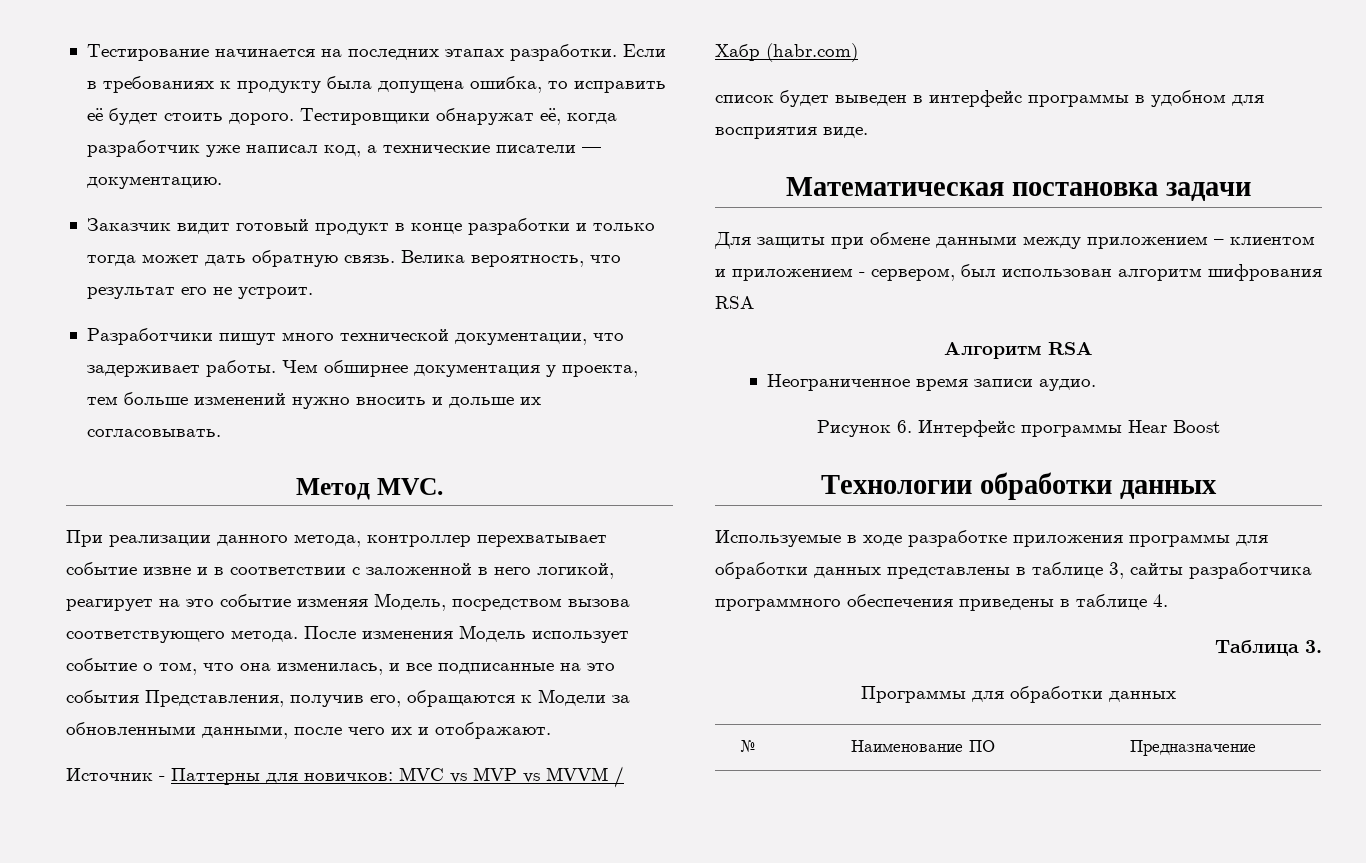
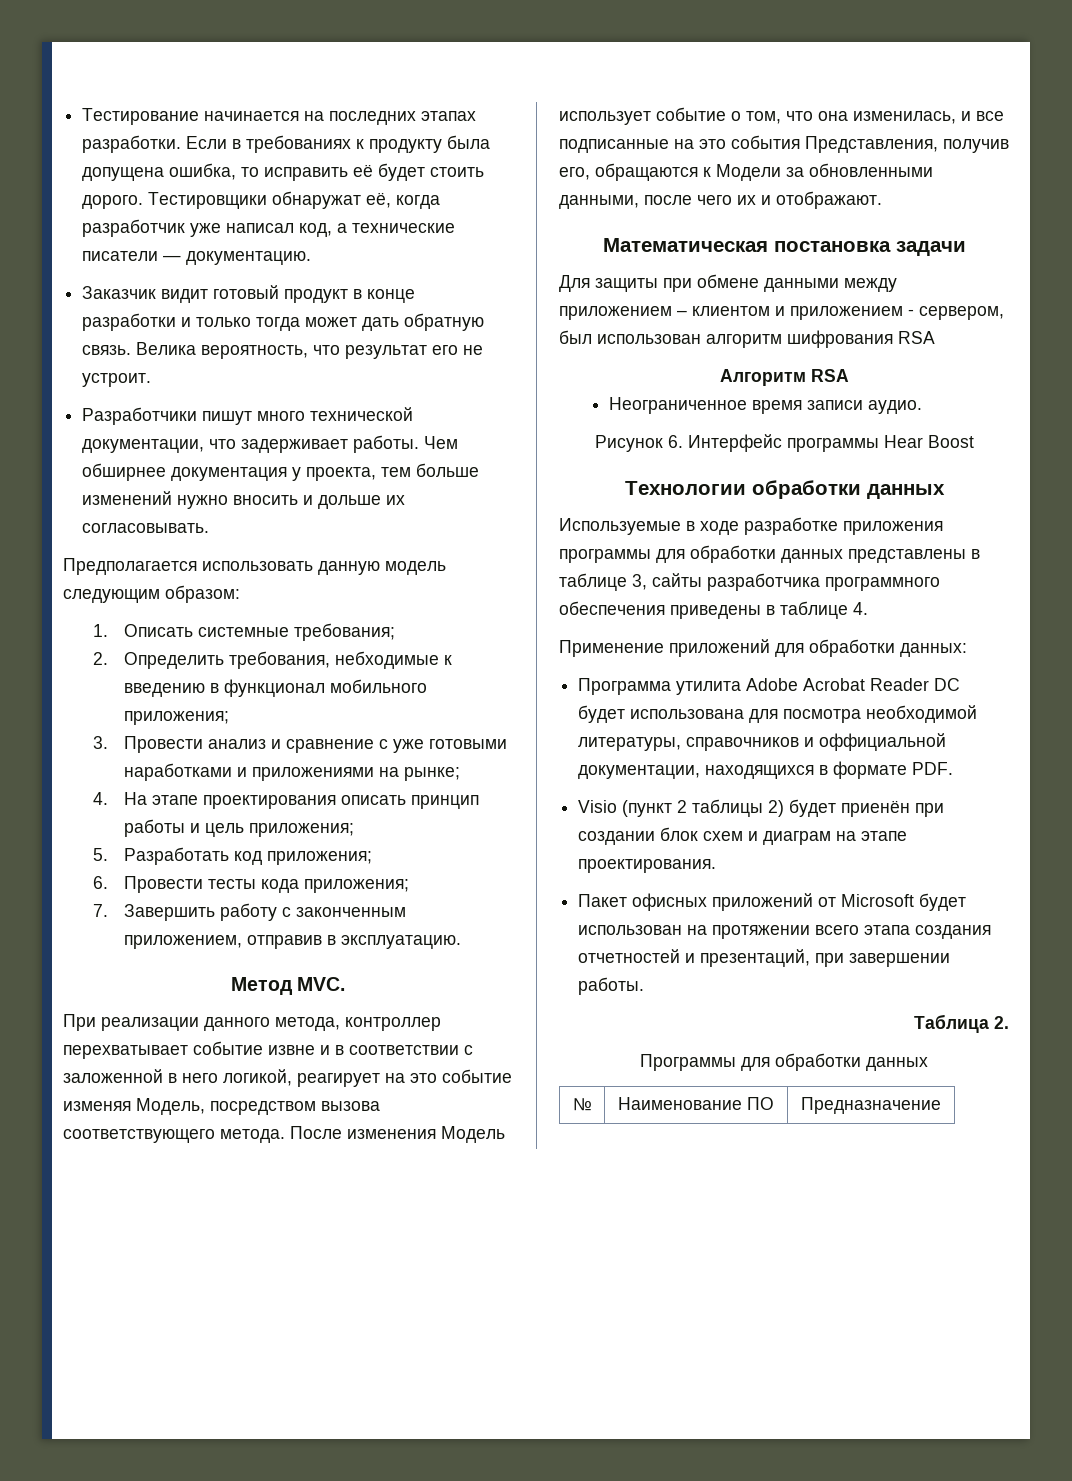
(221, 433) none -> [63,558,446,575] [63,585,240,603] [93,623,395,641] [93,651,452,669] [123,679,427,697] [123,711,229,725] [93,736,507,753] [123,763,460,781] [93,792,479,809] [123,819,354,837] [93,847,372,865] [93,876,409,893] [93,903,406,921] [123,935,461,949] // Предполагается использовать данную модель следующим образом: // 1. Описать системные требования; // 2. Определить требования, небходимые к введению в функционал мобильного приложения; // 3. Провести анализ и сравнение с уже готовыми наработками и приложениями на рынке; // 4. На этапе проектирования описать принцип работы и цель приложения; // 5. Разработать код приложения; // 6. Провести тесты кода приложения; // 7. Завершить работу с законченным приложением, отправив в эксплуатацию.
[66,766,624,788] [715,43,858,62] [715,90,1264,107] [715,127,868,139] // Источник - Паттерны для новичков: MVC vs MVP vs MVVM / Хабр (habr.com) // список будет выведен в интерфейс программы в удобном для восприятия виде. -> (882, 200) none
(1168, 600) none -> [559,639,967,657] [578,678,961,695] [578,705,978,723] [578,733,947,751] [578,761,954,779] [578,799,945,817] [578,827,908,845] [578,859,717,873] [578,893,967,911] [578,925,992,939] [578,949,951,967] [578,977,645,995] // Применение приложений для обработки данных: // Программа утилита Adobe Acrobat Reader DC будет использована для посмотра необходимой литературы, справочников и оффициальной документации, находящихся в формате PDF. // Visio (пункт 2 таблицы 2) будет приенён при создании блок схем и диаграм на этапе проектирования. // Пакет офисных приложений от Microsoft будет использован на протяжении всего этапа создания отчетностей и презентаций, при завершении работы.
[1305,640,1322,653] 3. -> [994,1016,1009,1029] 2.

